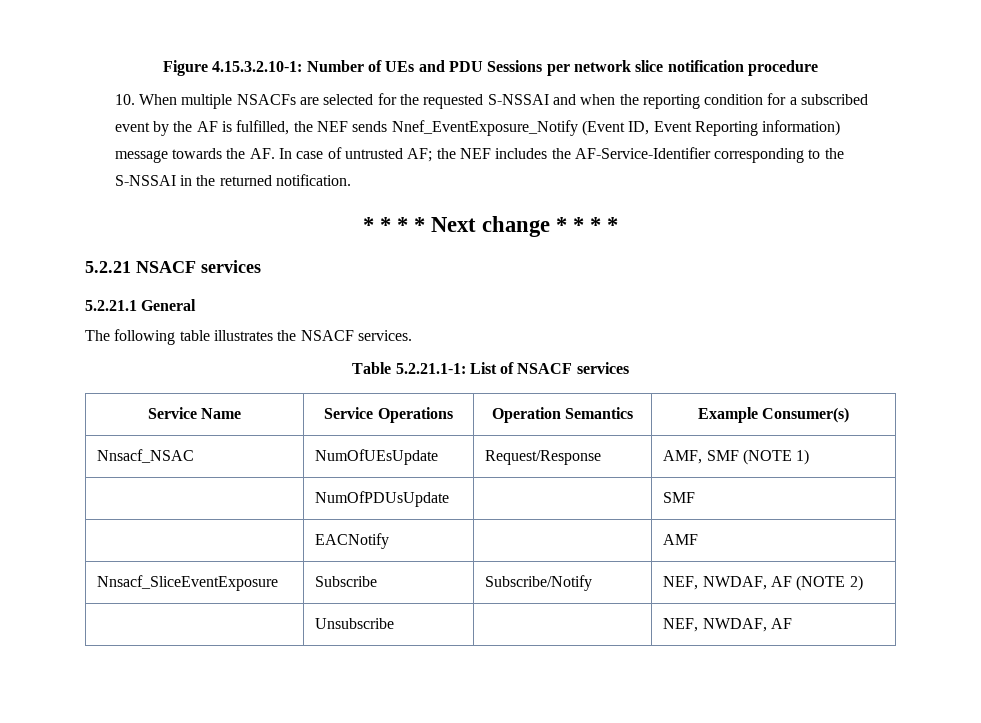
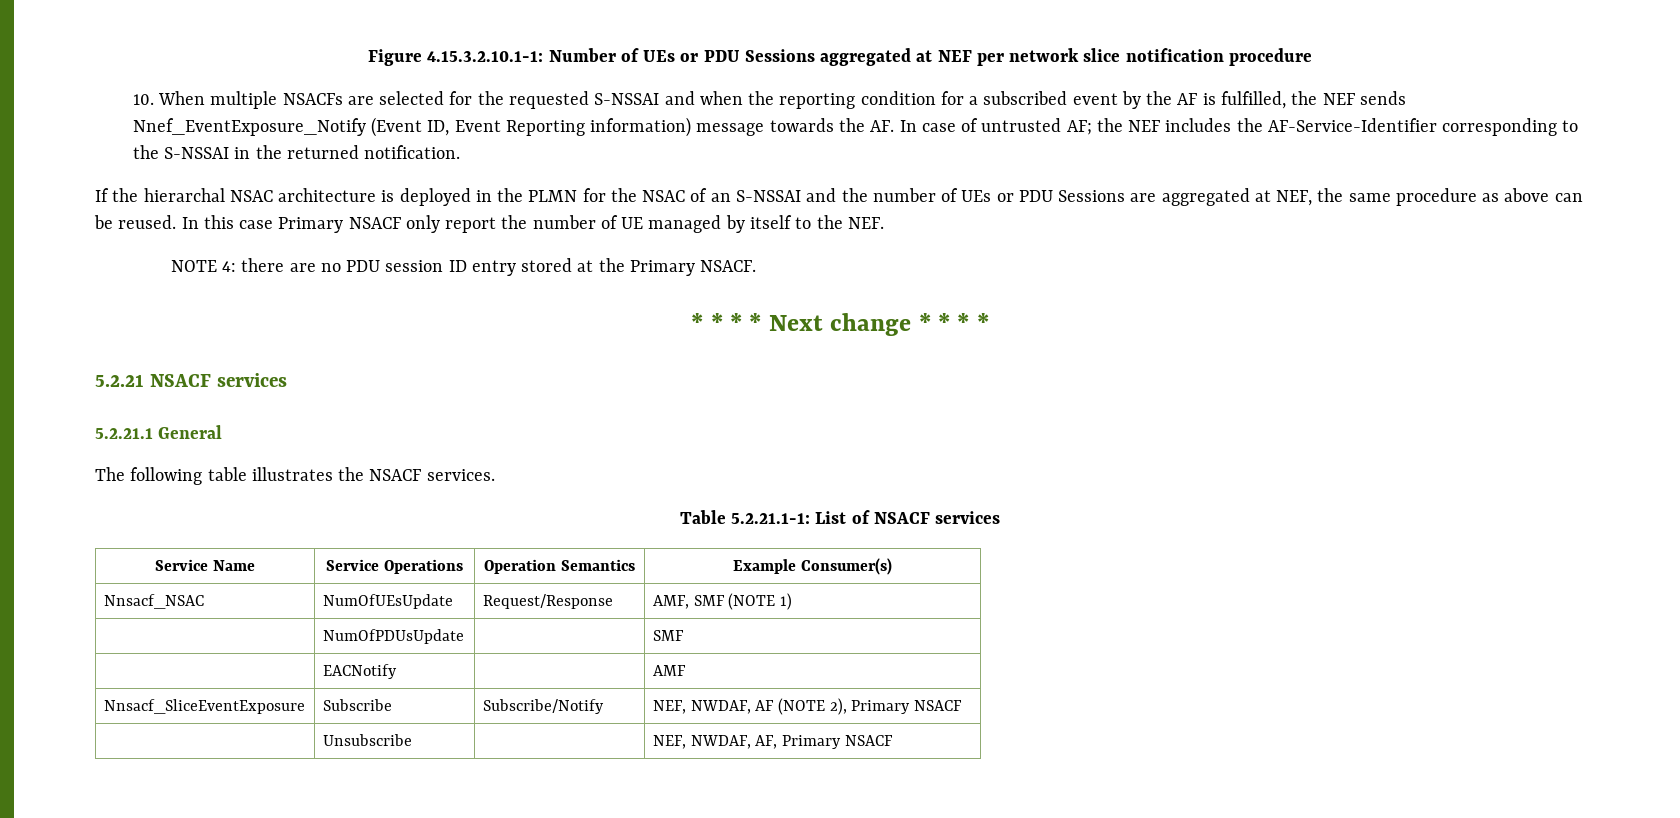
[212,61,303,72] 4.15.3.2.10-1: -> [427,51,544,62] 4.15.3.2.10.1-1:
[418,60,543,72] and PDU Sessions -> [680,48,972,66] or PDU Sessions aggregated at NEF
(351, 180) none -> [95,188,1583,206] [94,215,884,233] [170,258,757,276] // If the hierarchal NSAC architecture is deployed in the PLMN for the NSAC of an S-NSSAI and the number of UEs or PDU Sessions are aggregated at NEF, the same procedure as above can be reused. In this case Primary NSACF only report the number of UE managed by itself to the NEF. // NOTE 4: there are no PDU session ID entry stored at the Primary NSACF.
[849,575,863,591] 2) -> [829,698,963,715] 2), Primary NSACF
[770,618,792,629] AF -> [755,735,893,749] AF, Primary NSACF

